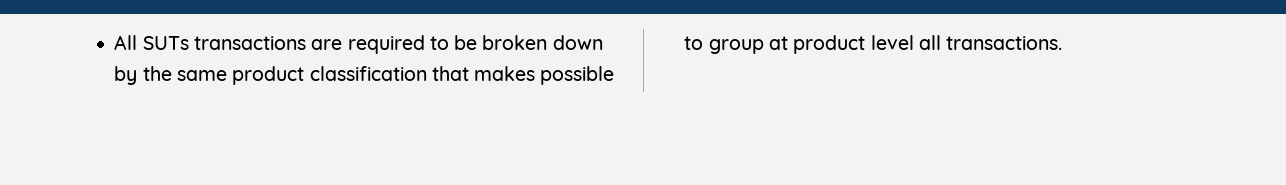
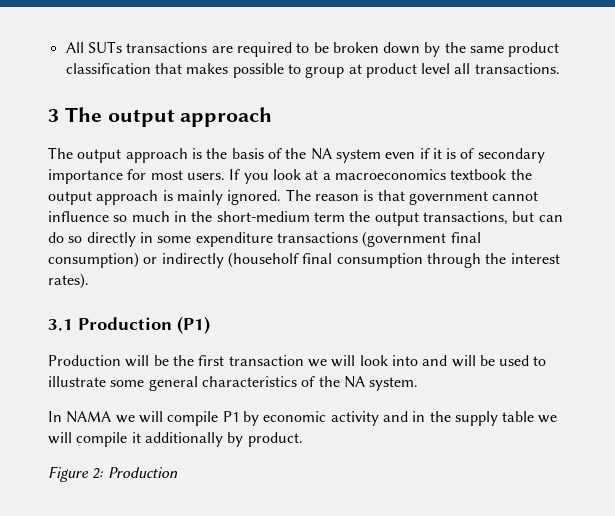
(1063, 43) none -> [48,107,273,127] [48,147,545,163] [48,169,532,184] [48,189,539,205] [48,211,563,226] [48,231,481,247] [48,252,560,268] [48,273,89,289] [48,316,210,334] [48,355,547,367] [48,376,419,391] [48,411,558,426] [48,432,303,447] [48,466,178,482] // 3 The output approach // The output approach is the basis of the NA system even if it is of secondary importance for most users. If you look at a macroeconomics textbook the output approach is mainly ignored. The reason is that government cannot influence so much in the short-medium term the output transactions, but can do so directly in some expenditure transactions (government final consumption) or indirectly (householf final consumption through the interest rates). // 3.1 Production (P1) // Production will be the first transaction we will look into and will be used to illustrate some general characteristics of the NA system. // In NAMA we will compile P1 by economic activity and in the supply table we will compile it additionally by product. // Figure 2: Production

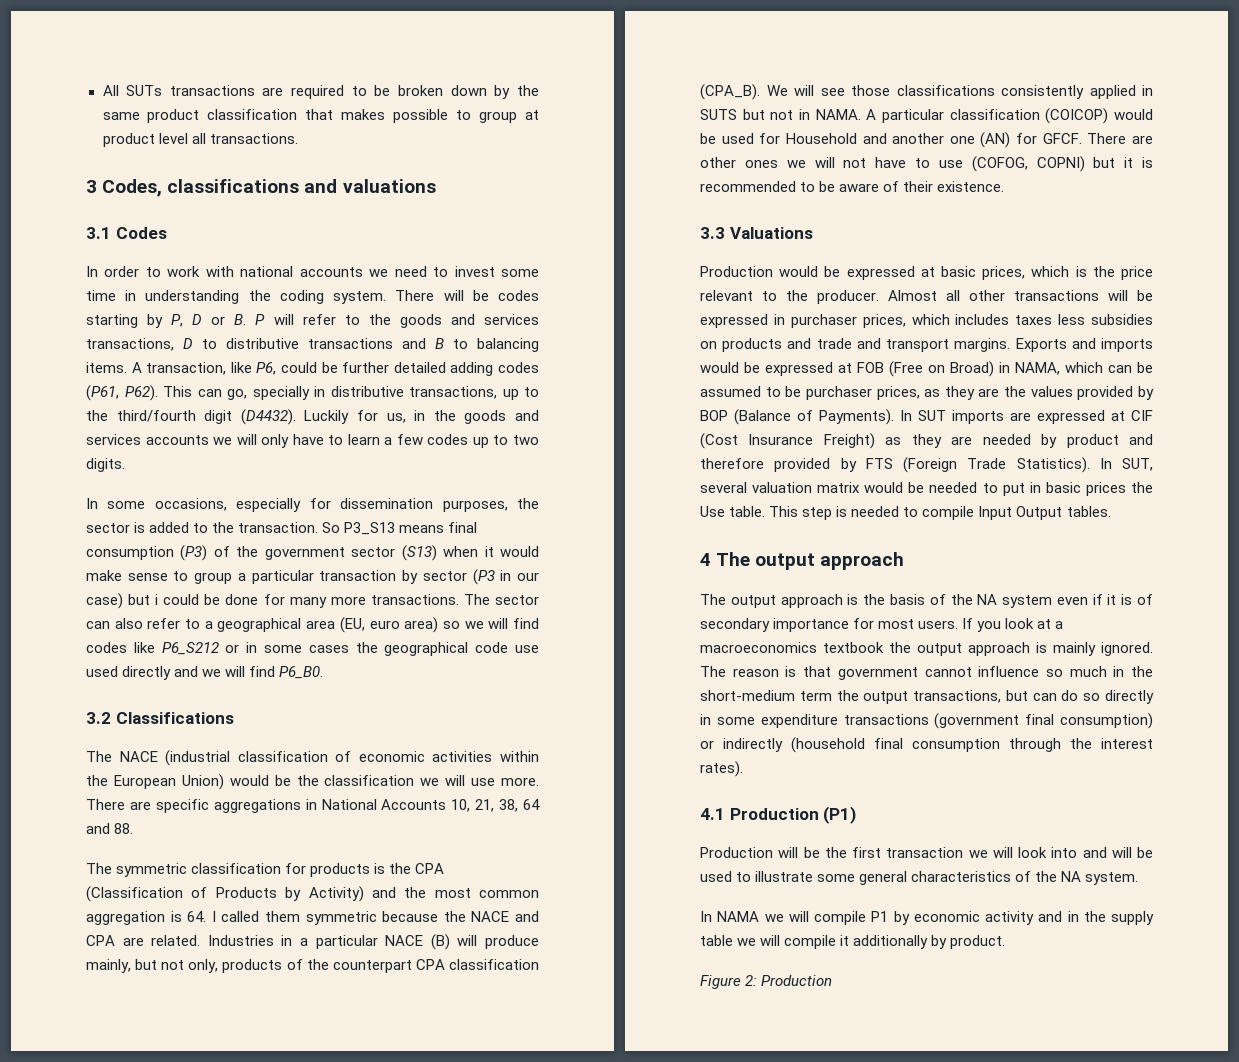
(59, 115) none -> [102,179,436,197] [86,227,167,239] [86,266,539,277] [86,290,539,304] [86,314,540,328] [86,338,539,352] [86,362,539,376] [86,385,539,401] [86,409,540,425] [86,434,540,448] [86,458,125,472] [86,498,540,512] [86,522,478,535] [86,545,540,561] [86,569,539,585] [86,593,539,609] [86,617,539,633] [86,642,540,656] [86,666,324,680] [86,712,234,724] [86,750,539,766] [86,774,539,790] [86,799,540,813] [86,823,134,834] [86,863,445,877] [86,886,539,902] [86,911,539,925] [86,934,540,950] [86,959,539,973] [700,84,1153,100] [700,108,1153,124] [700,132,1153,148] [700,156,1153,172] [700,181,1005,192] [700,227,813,239] [700,266,1153,280] [700,290,1153,304] [700,314,1153,328] [700,338,1153,352] [700,361,1153,377] [700,386,1154,400] [700,409,1153,425] [700,433,1153,449] [700,457,1153,473] [700,482,1153,496] [700,506,1111,520] [700,553,711,566] Codes, classifications and valuations // 3.1 Codes // In order to work with national accounts we need to invest some time in understanding the coding system. There will be codes starting by P, D or B. P will refer to the goods and services transactions, D to distributive transactions and B to balancing items. A transaction, like P6, could be further detailed adding codes (P61, P62). This can go, specially in distributive transactions, up to the third/fourth digit (D4432). Luckily for us, in the goods and services accounts we will only have to learn a few codes up to two digits. // In some occasions, especially for dissemination purposes, the sector is added to the transaction. So P3_S13 means final consumption (P3) of the government sector (S13) when it would make sense to group a particular transaction by sector (P3 in our case) but i could be done for many more transactions. The sector can also refer to a geographical area (EU, euro area) so we will find codes like P6_S212 or in some cases the geographical code use used directly and we will find P6_B0. // 3.2 Classifications // The NACE (industrial classification of economic activities within the European Union) would be the classification we will use more. There are specific aggregations in National Accounts 10, 21, 38, 64 and 88. // The symmetric classification for products is the CPA (Classification of Products by Activity) and the most common aggregation is 64. I called them symmetric because the NACE and CPA are related. Industries in a particular NACE (B) will produce mainly, but not only, products of the counterpart CPA classification (CPA_B). We will see those classifications consistently applied in SUTS but not in NAMA. A particular classification (COICOP) would be used for Household and another one (AN) for GFCF. There are other ones we will not have to use (COFOG, COPNI) but it is recommended to be aware of their existence. // 3.3 Valuations // Production would be expressed at basic prices, which is the price relevant to the producer. Almost all other transactions will be expressed in purchaser prices, which includes taxes less subsidies on products and trade and transport margins. Exports and imports would be expressed at FOB (Free on Broad) in NAMA, which can be assumed to be purchaser prices, as they are the values provided by BOP (Balance of Payments). In SUT imports are expressed at CIF (Cost Insurance Freight) as they are needed by product and therefore provided by FTS (Foreign Trade Statistics). In SUT, several valuation matrix would be needed to put in basic prices the Use table. This step is needed to compile Input Output tables. // 4
[227,252,299,268] (householf -> [791,737,865,753] (household
[48,319,73,331] 3.1 -> [700,808,725,820] 4.1

